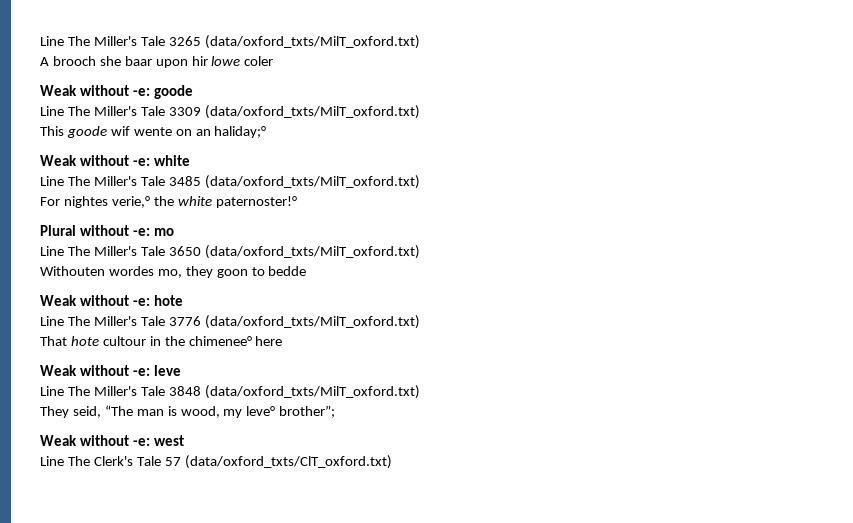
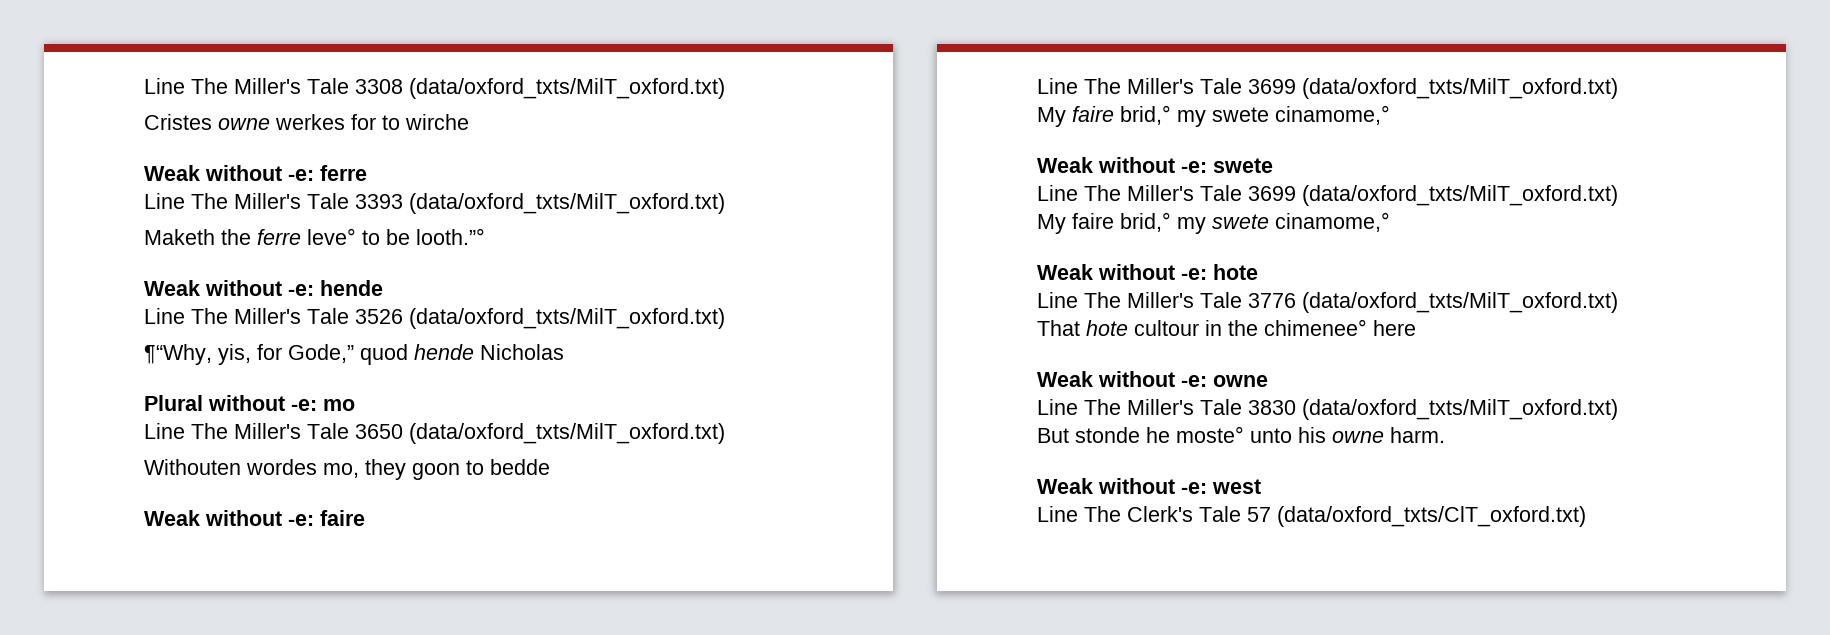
[40,35,420,49] [40,56,274,68] [40,85,193,99] [40,105,420,119] [40,126,267,138] [40,155,190,166] [40,175,420,189] [40,196,297,208] Line The Miller's Tale 3265 (data/oxford_txts/MilT_oxford.txt) // A brooch she baar upon hir lowe coler // Weak without -e: goode // Line The Miller's Tale 3309 (data/oxford_txts/MilT_oxford.txt) // This goode wif wente on an haliday;° // Weak without -e: white // Line The Miller's Tale 3485 (data/oxford_txts/MilT_oxford.txt) // For nightes verie,° the white paternoster!° -> [144,78,725,99] [144,114,469,130] [144,165,367,181] [144,193,725,214] [144,228,485,245] [144,280,383,296] [144,308,725,329] [144,344,564,365] Line The Miller's Tale 3308 (data/oxford_txts/MilT_oxford.txt) // Cristes owne werkes for to wirche // Weak without -e: ferre // Line The Miller's Tale 3393 (data/oxford_txts/MilT_oxford.txt) // Maketh the ferre leve° to be looth.”° // Weak without -e: hende // Line The Miller's Tale 3526 (data/oxford_txts/MilT_oxford.txt) // ¶“Why, yis, for Gode,” quod hende Nicholas
(307, 271) none -> [144,510,365,526] [1037,78,1618,99] [1037,105,1390,127] [1037,157,1273,173] [1037,185,1618,206] [1037,212,1390,234] // Weak without -e: faire // Line The Miller's Tale 3699 (data/oxford_txts/MilT_oxford.txt) // My faire brid,° my swete cinamome,° // Weak without -e: swete // Line The Miller's Tale 3699 (data/oxford_txts/MilT_oxford.txt) // My faire brid,° my swete cinamome,°
[153,365,181,376] [40,385,420,399] [40,405,336,418] leve // Line The Miller's Tale 3848 (data/oxford_txts/MilT_oxford.txt) // They seid, “The man is wood, my leve° brother”; -> [1213,375,1268,387] [1037,399,1618,420] [1037,426,1445,443] owne // Line The Miller's Tale 3830 (data/oxford_txts/MilT_oxford.txt) // But stonde he moste° unto his owne harm.

